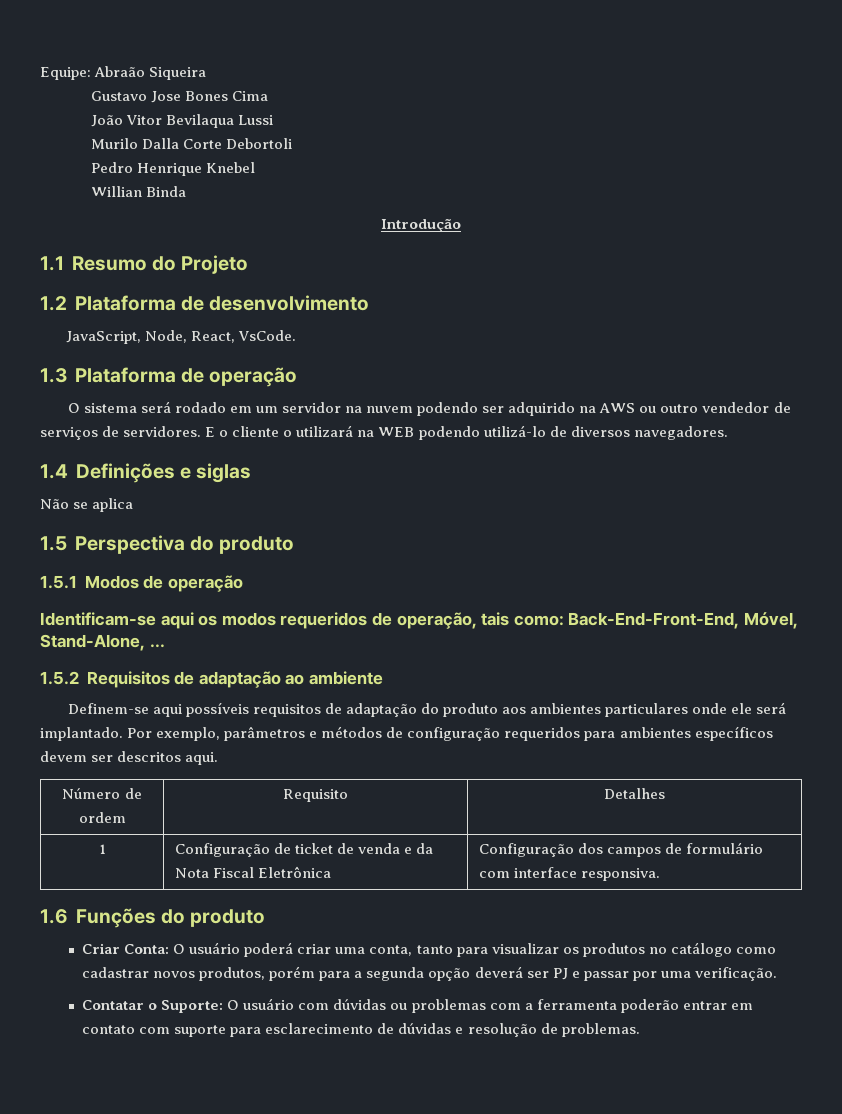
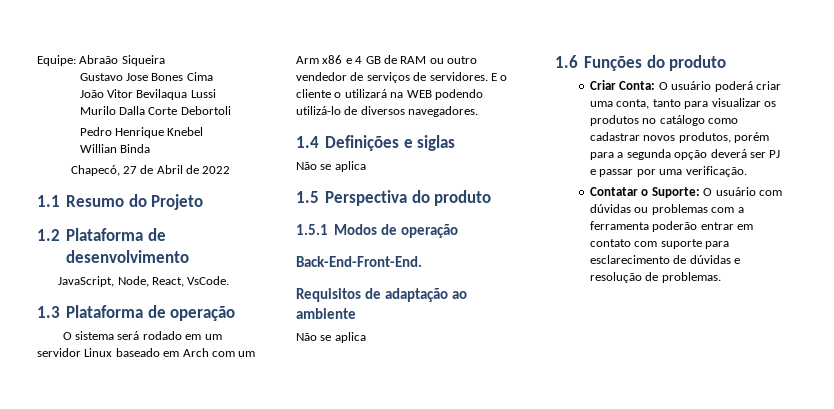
[381,219,461,232] Introdução -> [70,165,231,176] Chapecó, 27 de Abril de 2022
[345,402,636,416] na nuvem podendo ser adquirido na AWS -> [84,348,256,357] [296,55,427,64] Linux baseado em Arch com um Arm x86 e 4 GB de RAM
[40,612,798,629] [40,634,165,651] [40,671,79,685] Identificam-se aqui os modos requeridos de operação, tais como: Back-End-Front-End, Móvel, Stand-Alone, ... // 1.5.2 -> [296,256,422,267] Back-End-Front-End. //
[67,702,787,717] [40,726,773,741] [40,751,219,765] [62,788,142,799] [78,812,126,823] [283,789,348,802] [604,788,665,799] [98,844,106,854] [174,843,433,857] [174,866,331,878] [478,842,763,857] [478,867,660,881] Definem-se aqui possíveis requisitos de adaptação do produto aos ambientes particulares onde ele será implantado. Por exemplo, parâmetros e métodos de configuração requeridos para ambientes específicos devem ser descritos aqui. // Número de ordem | Requisito | Detalhes // 1 | Configuração de ticket de venda e da Nota Fiscal Eletrônica | Configuração dos campos de formulário com interface responsiva. -> [296,332,366,343] Não se aplica

